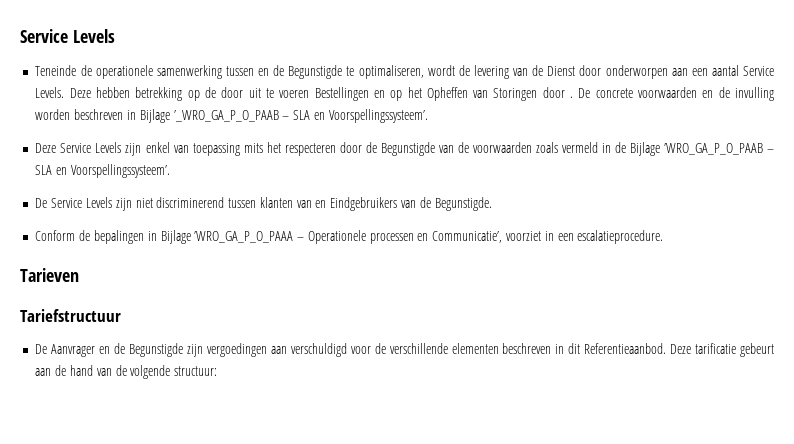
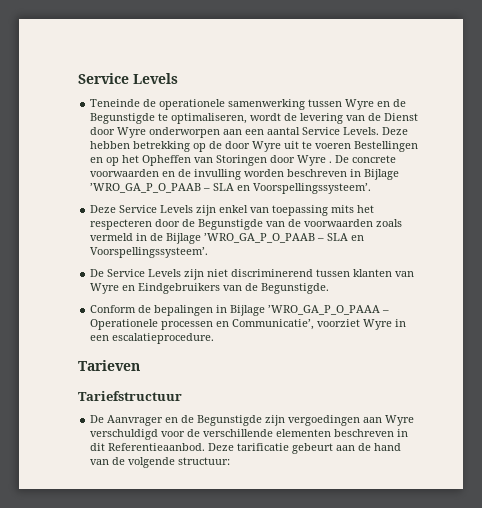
(254, 71) none -> [345,99,375,110] Wyre
(602, 70) none -> [117,127,147,138] Wyre
(244, 92) none -> [252,141,282,152] Wyre
(565, 92) none -> [297,155,327,166] Wyre
[173,110,279,122] ’_WRO_GA_P_O_PAAB -> [90,183,202,193] ’WRO_GA_P_O_PAAB
(312, 204) none -> [90,283,120,294] Wyre
(541, 236) none -> [363,319,393,330] Wyre
(287, 350) none -> [385,415,415,426] Wyre

